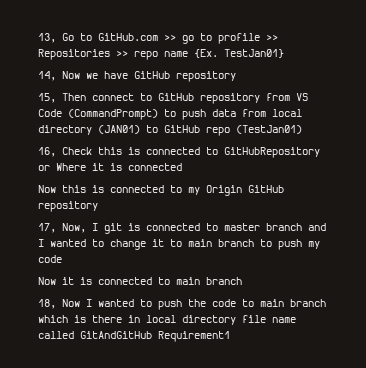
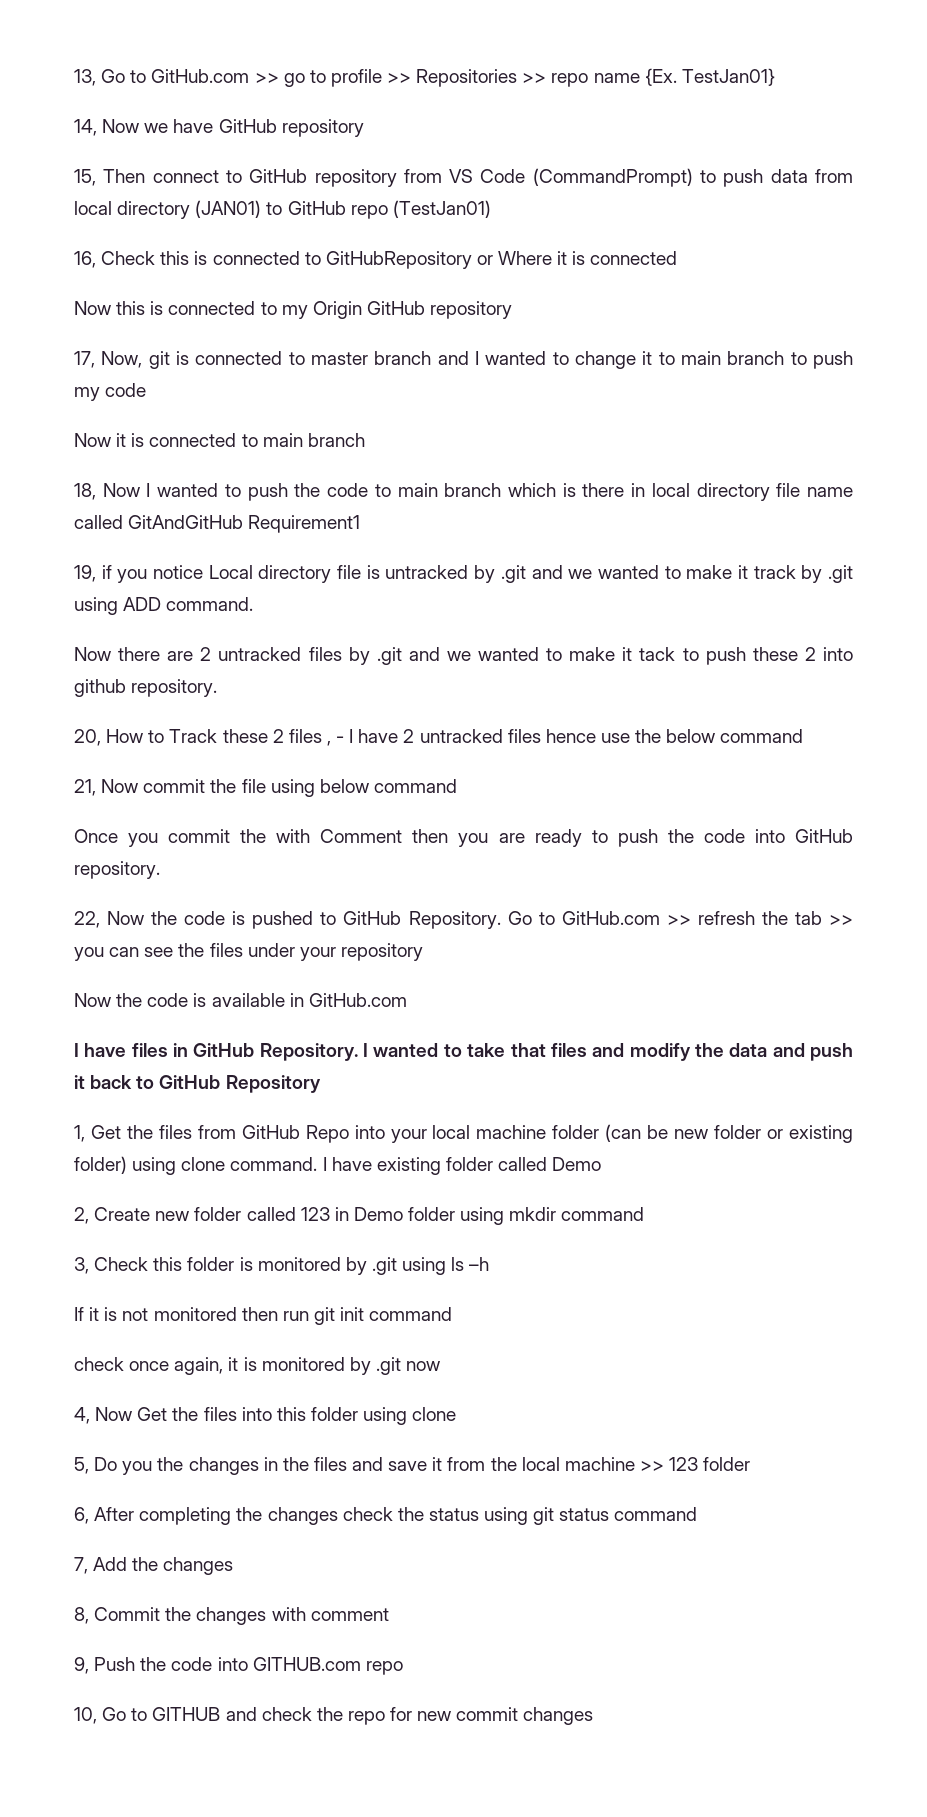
[92,223,98,231] I -> (143, 359) none
(230, 336) none -> [74,565,854,583] [74,597,254,615] [74,647,853,665] [74,679,218,697] [74,729,804,746] [74,779,457,797] [74,829,854,847] [74,861,160,879] [74,911,853,929] [74,943,423,961] [74,993,407,1007] [74,1043,854,1061] [74,1075,321,1093] [74,1124,854,1143] [74,1156,602,1175] [74,1207,645,1225] [74,1257,490,1275] [74,1307,453,1325] [74,1357,441,1375] [74,1407,457,1425] [74,1457,751,1475] [74,1507,698,1525] [74,1557,234,1575] [74,1607,389,1625] [74,1657,403,1675] [74,1707,594,1725] // 19, if you notice Local directory file is untracked by .git and we wanted to make it track by .git using ADD command. // Now there are 2 untracked files by .git and we wanted to make it tack to push these 2 into github repository. // 20, How to Track these 2 files , - I have 2 untracked files hence use the below command // 21, Now commit the file using below command // Once you commit the with Comment then you are ready to push the code into GitHub repository. // 22, Now the code is pushed to GitHub Repository. Go to GitHub.com >> refresh the tab >> you can see the files under your repository // Now the code is available in GitHub.com // I have files in GitHub Repository. I wanted to take that files and modify the data and push it back to GitHub Repository // 1, Get the files from GitHub Repo into your local machine folder (can be new folder or existing folder) using clone command. I have existing folder called Demo // 2, Create new folder called 123 in Demo folder using mkdir command // 3, Check this folder is monitored by .git using ls –h // If it is not monitored then run git init command // check once again, it is monitored by .git now // 4, Now Get the files into this folder using clone // 5, Do you the changes in the files and save it from the local machine >> 123 folder // 6, After completing the changes check the status using git status command // 7, Add the changes // 8, Commit the changes with comment // 9, Push the code into GITHUB.com repo // 10, Go to GITHUB and check the repo for new commit changes

